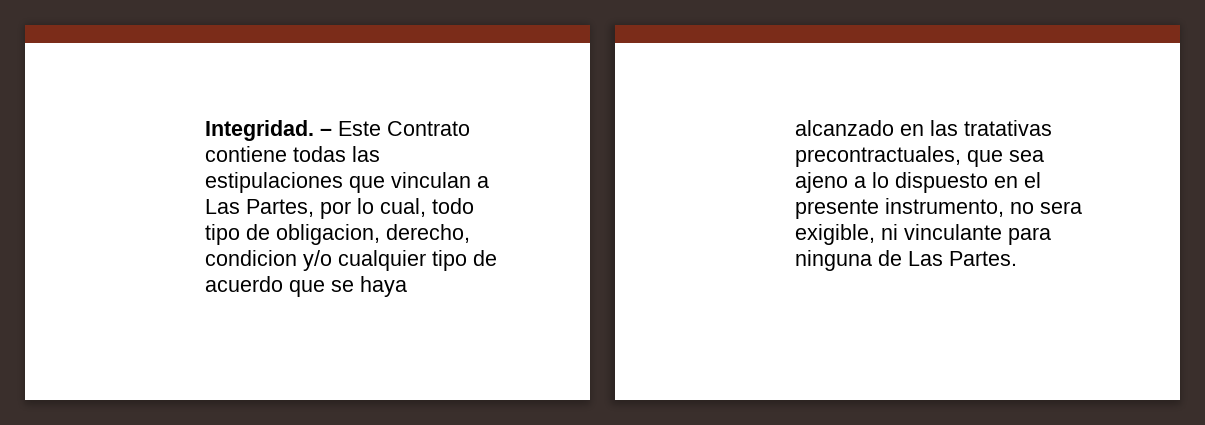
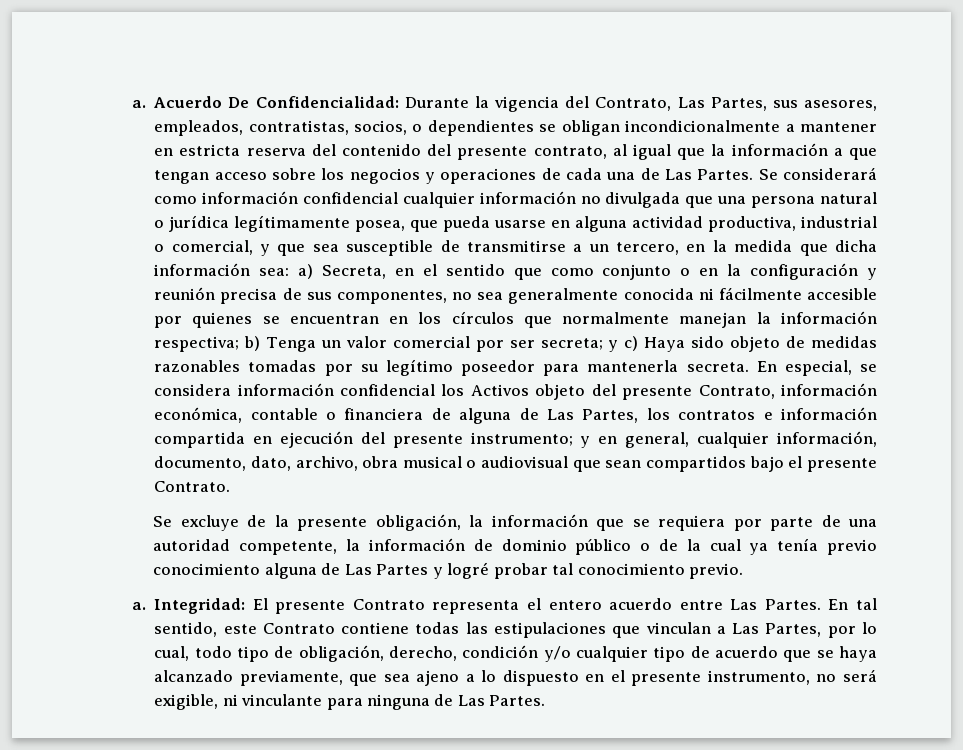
[205,120,382,141] Integridad. – Este -> [131,96,877,112] [154,120,877,136] [154,143,878,160] [154,167,877,184] [154,191,877,208] [154,215,877,232] [154,240,878,256] [154,263,877,280] [154,287,877,304] [154,311,877,328] [154,336,878,352] [154,359,877,376] [154,383,877,400] [154,407,877,424] [154,431,877,448] [154,456,877,472] [154,481,231,492] [153,514,878,531] [153,538,878,555] [153,562,743,579] [131,598,878,614] [154,622,257,637] a. Acuerdo De Confidencialidad: Durante la vigencia del Contrato, Las Partes, sus asesores, empleados, contratistas, socios, o dependientes se obligan incondicionalmente a mantener en estricta reserva del contenido del presente contrato, al igual que la información a que tengan acceso sobre los negocios y operaciones de cada una de Las Partes. Se considerará como información confidencial cualquier información no divulgada que una persona natural o jurídica legítimamente posea, que pueda usarse en alguna actividad productiva, industrial o comercial, y que sea susceptible de transmitirse a un tercero, en la medida que dicha información sea: a) Secreta, en el sentido que como conjunto o en la configuración y reunión precisa de sus componentes, no sea generalmente conocida ni fácilmente accesible por quienes se encuentran en los círculos que normalmente manejan la información respectiva; b) Tenga un valor comercial por ser secreta; y c) Haya sido objeto de medidas razonables tomadas por su legítimo poseedor para mantenerla secreta. En especial, se considera información confidencial los Activos objeto del presente Contrato, información económica, contable o financiera de alguna de Las Partes, los contratos e información compartida en ejecución del presente instrumento; y en general, cualquier información, documento, dato, archivo, obra musical o audiovisual que sean compartidos bajo el presente Contrato. // Se excluye de la presente obligación, la información que se requiera por parte de una autoridad competente, la información de dominio público o de la cual ya tenía previo conocimiento alguna de Las Partes y logré probar tal conocimiento previo. // a. Integridad: El presente Contrato representa el entero acuerdo entre Las Partes. En tal sentido, este
[276,224,471,245] [205,250,298,266] obligacion, derecho, condicion -> [298,645,539,662] obligación, derecho, condición
[900,120,1053,136] [795,146,962,167] en las tratativas precontractuales, -> [239,670,343,686] previamente,
[1040,201,1083,214] sera -> [843,669,878,682] será

